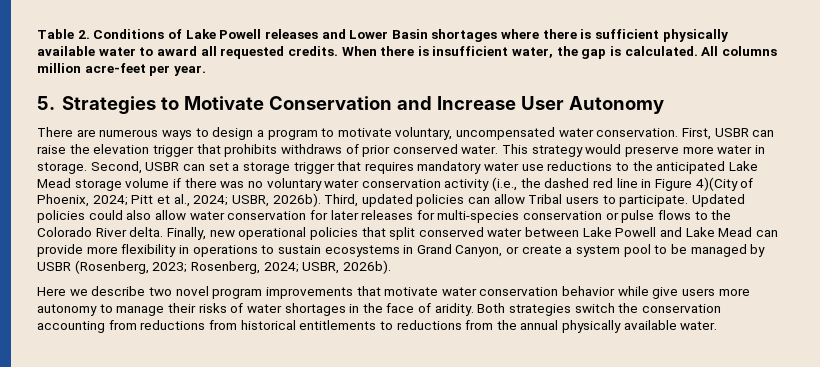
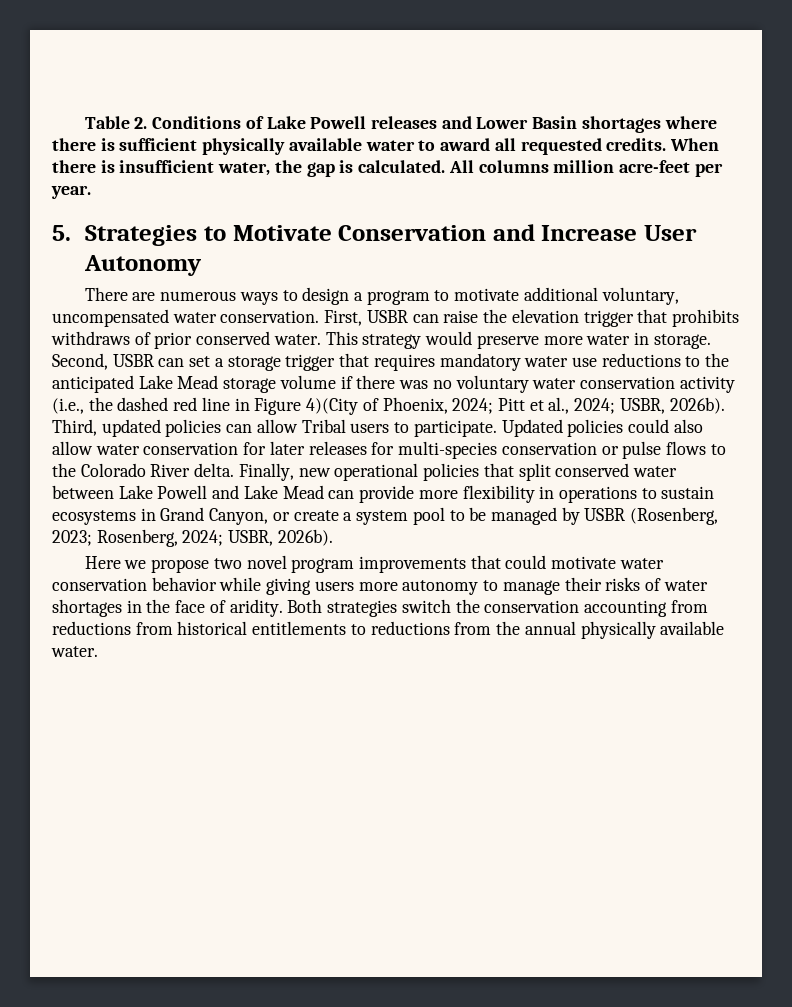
(392, 132) none -> [523,287,598,301] additional
[91,286,146,296] describe -> [151,559,210,573] propose
(381, 291) none -> [505,555,547,569] could
[652,287,679,299] give -> [266,578,312,595] giving

